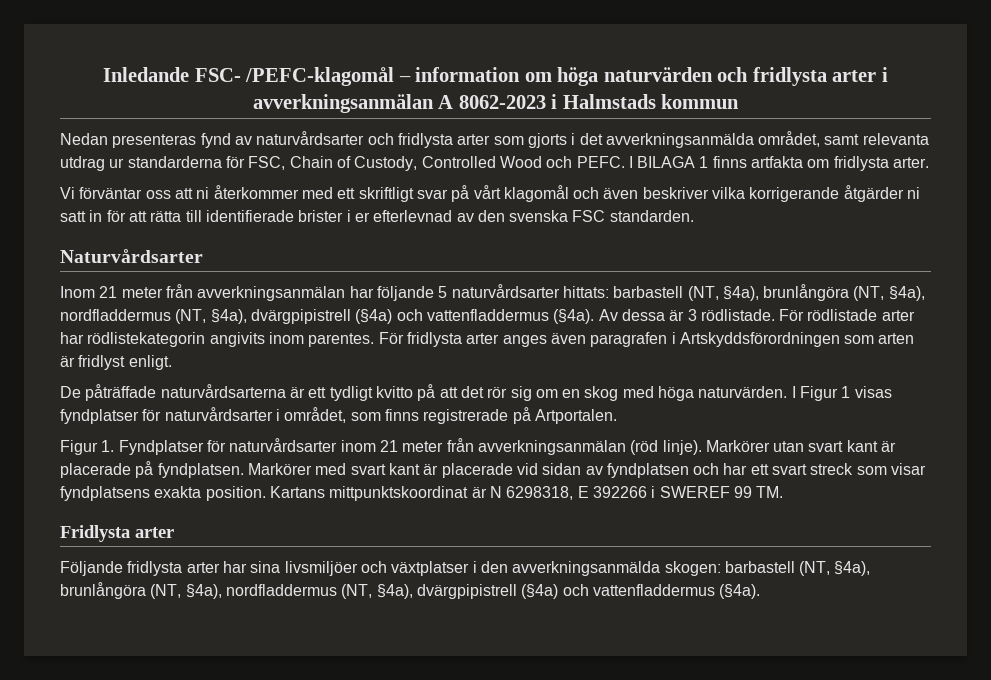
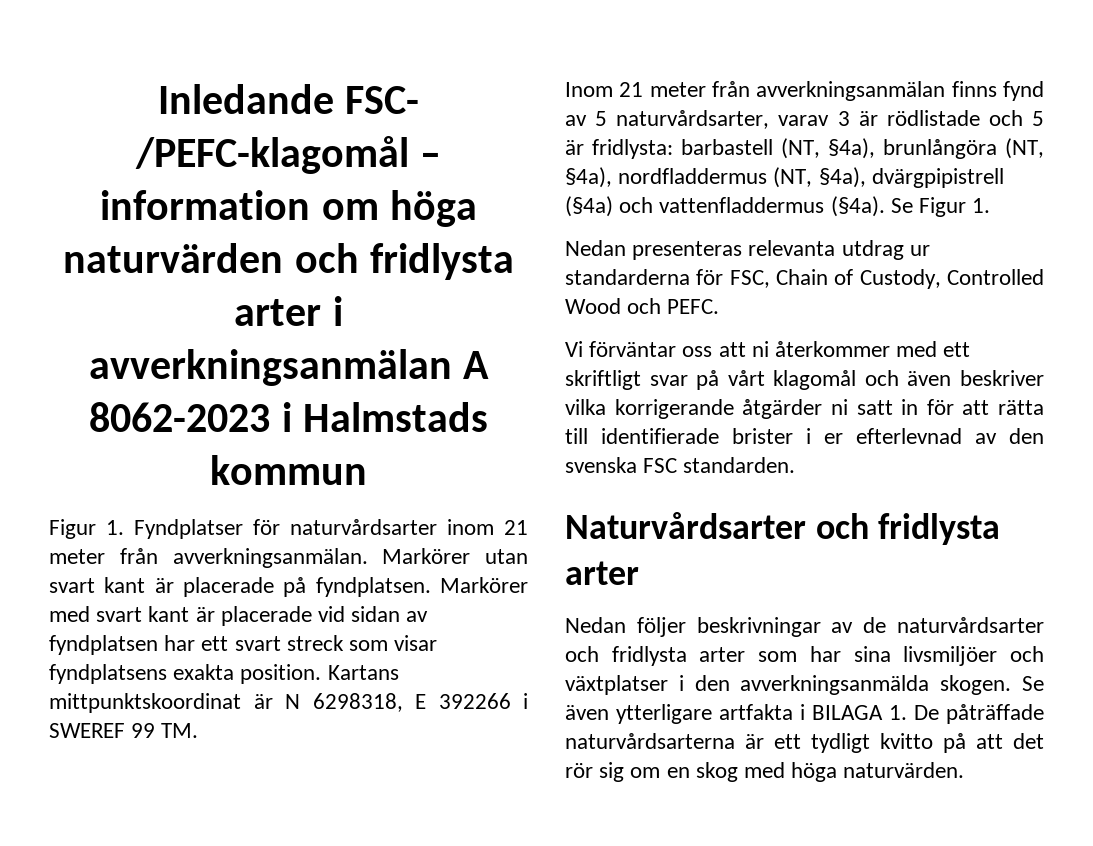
[60,131,860,148] Nedan presenteras fynd av naturvårdsarter och fridlysta arter som gjorts i det avverkningsanmälda området, samt -> [49,519,528,539] [49,548,528,568] [49,577,528,597] [49,606,429,626] [49,635,438,655] [49,664,399,684] [49,693,528,713] [49,723,199,738] [565,81,1044,101] [565,110,1044,129] [565,138,1044,159] [565,167,1004,188] [565,196,991,217] [565,240,743,260] Figur 1. Fyndplatser för naturvårdsarter inom 21 meter från avverkningsanmälan. Markörer utan svart kant är placerade på fyndplatsen. Markörer med svart kant är placerade vid sidan av fyndplatsen har ett svart streck som visar fyndplatsens exakta position. Kartans mittpunktskoordinat är N 6298318, E 392266 i SWEREF 99 TM. // Inom 21 meter från avverkningsanmälan finns fynd av 5 naturvårdsarter, varav 3 är rödlistade och 5 är fridlysta: barbastell (NT, §4a), brunlångöra (NT, §4a), nordfladdermus (NT, §4a), dvärgpipistrell (§4a) och vattenfladdermus (§4a). Se Figur 1. // Nedan presenteras
[628,156,930,171] I BILAGA 1 finns artfakta om fridlysta arter. -> (720, 306) none
[60,284,925,301] [60,309,915,324] [60,332,915,347] [60,355,172,370] // Inom 21 meter från avverkningsanmälan har följande 5 naturvårdsarter hittats: barbastell (NT, §4a), brunlångöra (NT, §4a), nordfladdermus (NT, §4a), dvärgpipistrell (§4a) och vattenfladdermus (§4a). Av dessa är 3 rödlistade. För rödlistade arter har rödlistekategorin angivits inom parentes. För fridlysta arter anges även paragrafen i Artskyddsförordningen som arten är fridlyst enligt. // -> [815,513,1001,545] [565,561,639,585] [565,617,1044,637] [565,646,1044,666] [565,675,1044,695] [565,704,907,724] och fridlysta arter // Nedan följer beskrivningar av de naturvårdsarter och fridlysta arter som har sina livsmiljöer och växtplatser i den avverkningsanmälda skogen. Se även ytterligare artfakta i BILAGA 1.
[791,386,892,401] [60,407,617,424] [60,438,897,455] [60,461,927,478] [60,486,784,501] [60,525,174,542] [60,561,871,576] [60,582,761,599] I Figur 1 visas fyndplatser för naturvårdsarter i området, som finns registrerade på Artportalen. // Figur 1. Fyndplatser för naturvårdsarter inom 21 meter från avverkningsanmälan (röd linje). Markörer utan svart kant är placerade på fyndplatsen. Markörer med svart kant är placerade vid sidan av fyndplatsen och har ett svart streck som visar fyndplatsens exakta position. Kartans mittpunktskoordinat är N 6298318, E 392266 i SWEREF 99 TM. // Fridlysta arter // Följande fridlysta arter har sina livsmiljöer och växtplatser i den avverkningsanmälda skogen: barbastell (NT, §4a), brunlångöra (NT, §4a), nordfladdermus (NT, §4a), dvärgpipistrell (§4a) och vattenfladdermus (§4a). -> (965, 770) none

